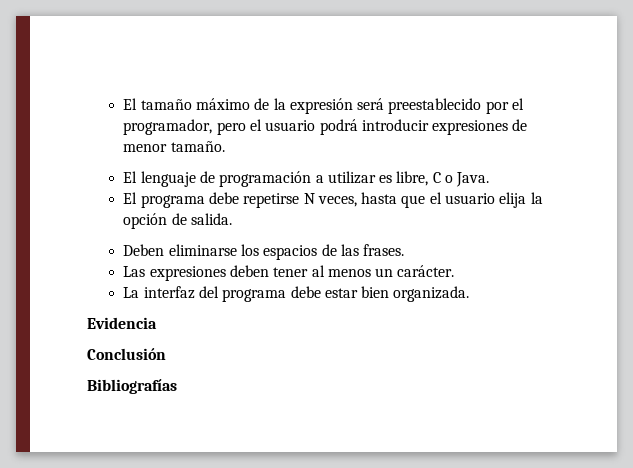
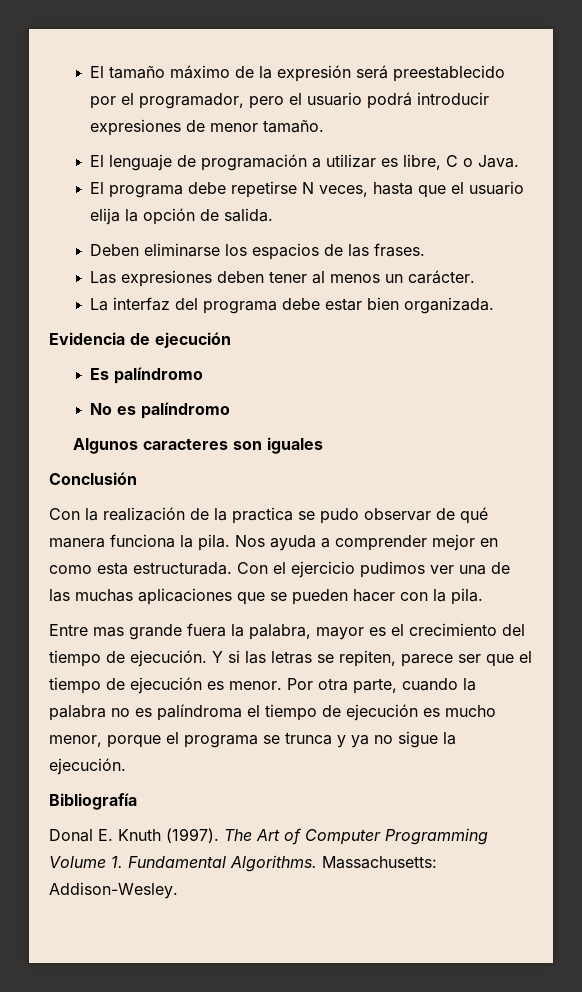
[87,348,166,360] [87,379,177,394] // Conclusión // Bibliografías -> [130,332,231,348] [90,367,204,384] [90,402,231,419] [72,437,323,454] [49,472,137,485] [49,507,488,524] [49,534,498,551] [49,561,510,578] [49,588,483,605] [49,623,525,640] [49,650,532,667] [49,677,476,694] [49,704,496,721] [49,731,456,748] [49,758,126,775] [49,793,137,810] [49,828,488,845] [49,855,437,872] [49,882,178,899] de ejecución // Es palíndromo // No es palíndromo // Algunos caracteres son iguales // Conclusión // Con la realización de la practica se pudo observar de qué manera funciona la pila. Nos ayuda a comprender mejor en como esta estructurada. Con el ejercicio pudimos ver una de las muchas aplicaciones que se pueden hacer con la pila. // Entre mas grande fuera la palabra, mayor es el crecimiento del tiempo de ejecución. Y si las letras se repiten, parece ser que el tiempo de ejecución es menor. Por otra parte, cuando la palabra no es palíndroma el tiempo de ejecución es mucho menor, porque el programa se trunca y ya no sigue la ejecución. // Bibliografía // Donal E. Knuth (1997). The Art of Computer Programming Volume 1. Fundamental Algorithms. Massachusetts: Addison-Wesley.

